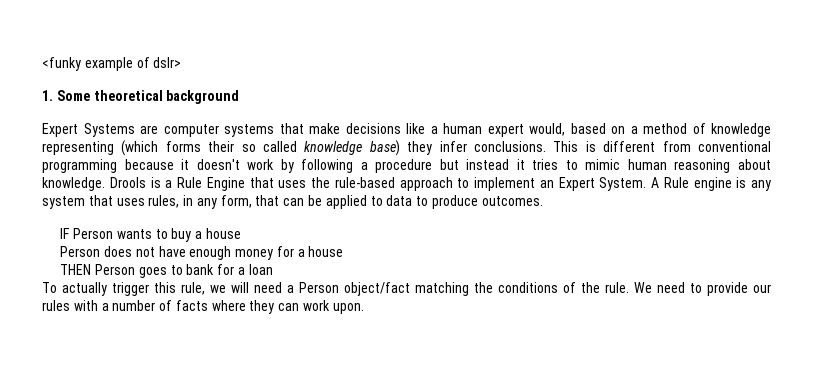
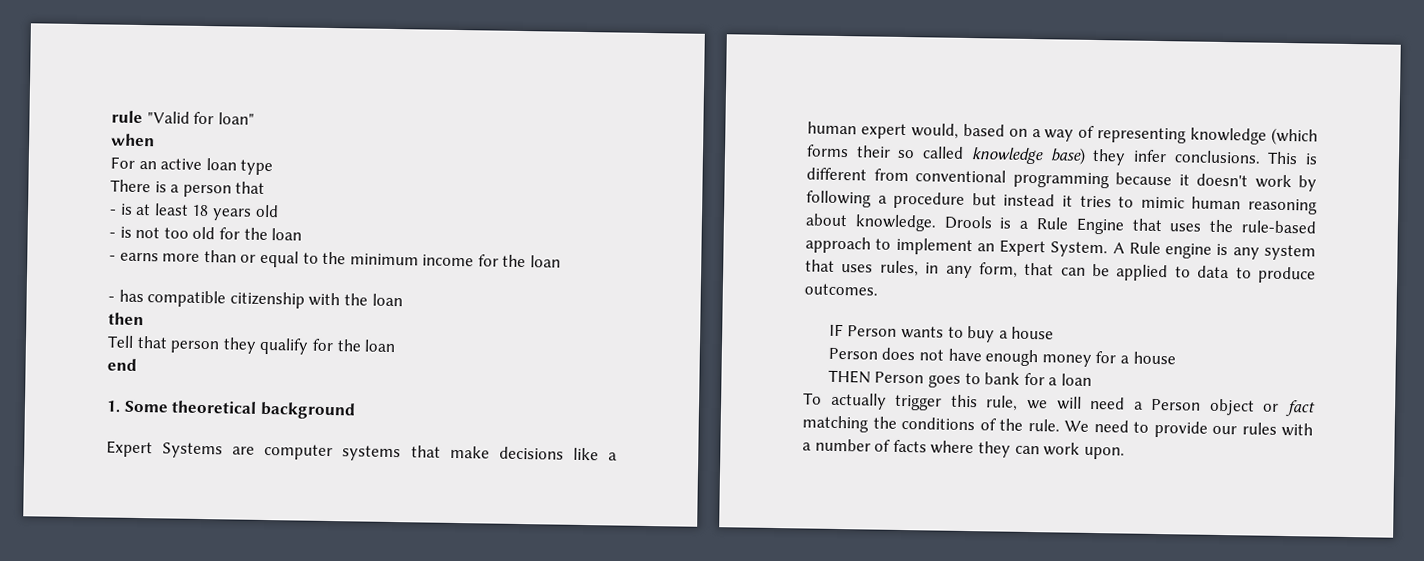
[42,57,182,71] <funky example of dslr> -> [111,110,255,125] [111,133,155,147] [110,156,274,176] [110,179,266,198] [109,203,279,221] [109,226,303,241] [109,250,562,268] [108,289,403,309] [108,312,144,326] [107,335,397,355] [107,358,137,371] rule "Valid for loan" // when // For an active loan type // There is a person that // - is at least 18 years old // - is not too old for the loan // - earns more than or equal to the minimum income for the loan // - has compatible citizenship with the loan // then // Tell that person they qualify for the loan // end
[643,123,771,137] [42,141,114,155] method of knowledge representing -> [1044,125,1268,145] way of representing knowledge
[344,282,410,296] object/fact -> [1208,398,1316,417] object or fact

